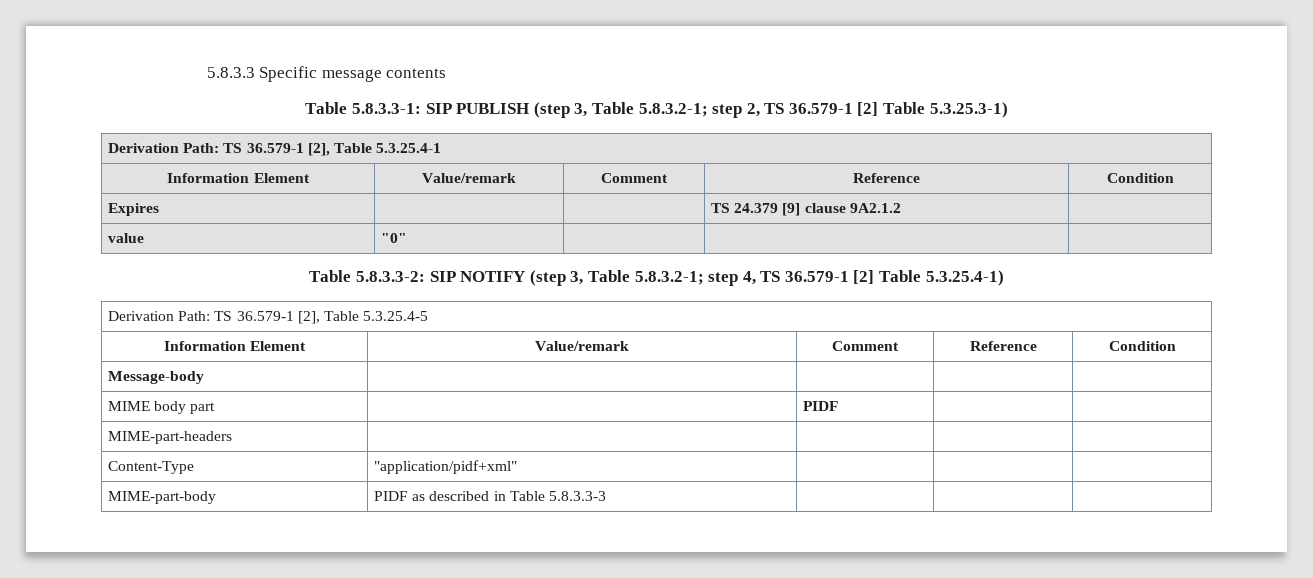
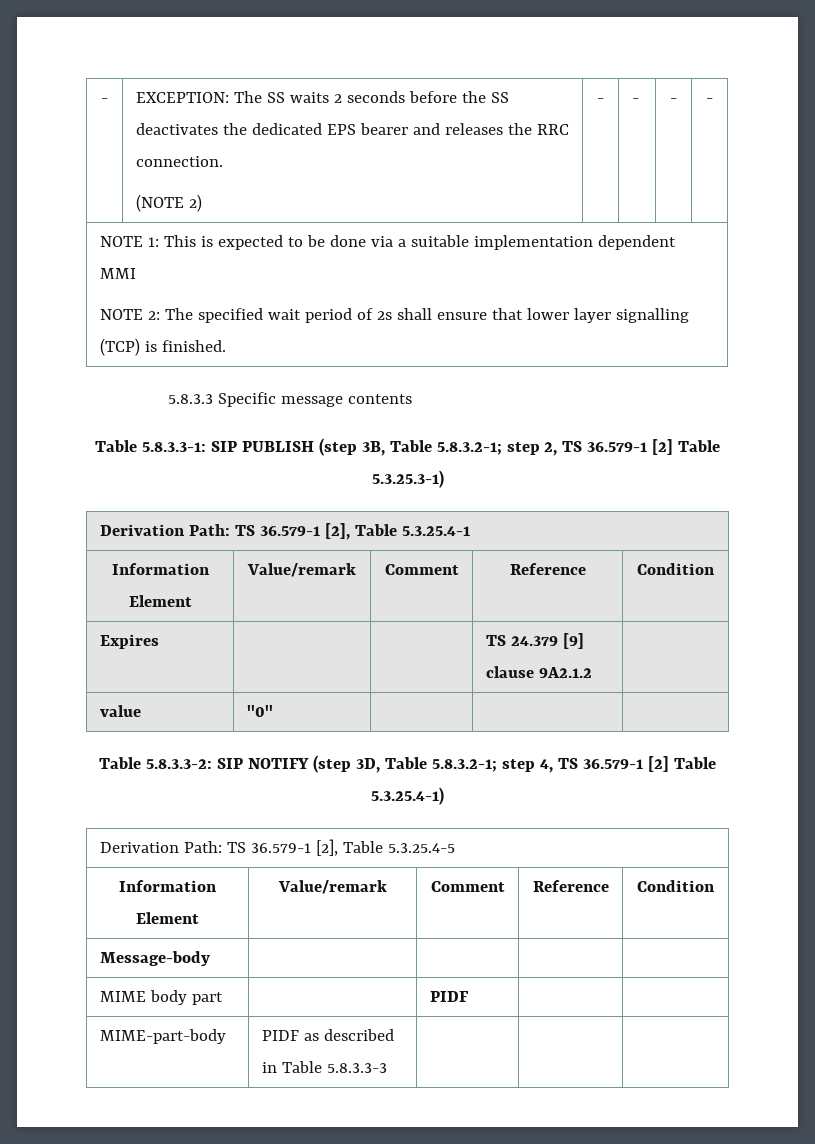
(206, 72) none -> [101,98,108,103] [135,91,509,103] [135,123,569,135] [135,156,223,167] [135,194,202,212] [597,98,604,103] [631,98,639,103] [670,98,677,103] [706,98,713,103] [99,235,676,250] [99,268,136,279] [99,308,689,323] [99,338,226,356] - | EXCEPTION: The SS waits 2 seconds before the SS deactivates the dedicated EPS bearer and releases the RRC connection. // (NOTE 2) | - | - | - | - // NOTE 1: This is expected to be done via a suitable implementation dependent MMI // NOTE 2: The specified wait period of 2s shall ensure that lower layer signalling (TCP) is finished. //
[574,103,588,117] 3, -> [361,441,385,456] 3B,
[570,271,584,285] 3, -> [356,758,381,773] 3D,
[107,431,232,444] [107,461,194,474] [373,460,517,474] // MIME-part-headers | | | | // Content-Type | "application/pidf+xml" | | | -> (469, 996) none

